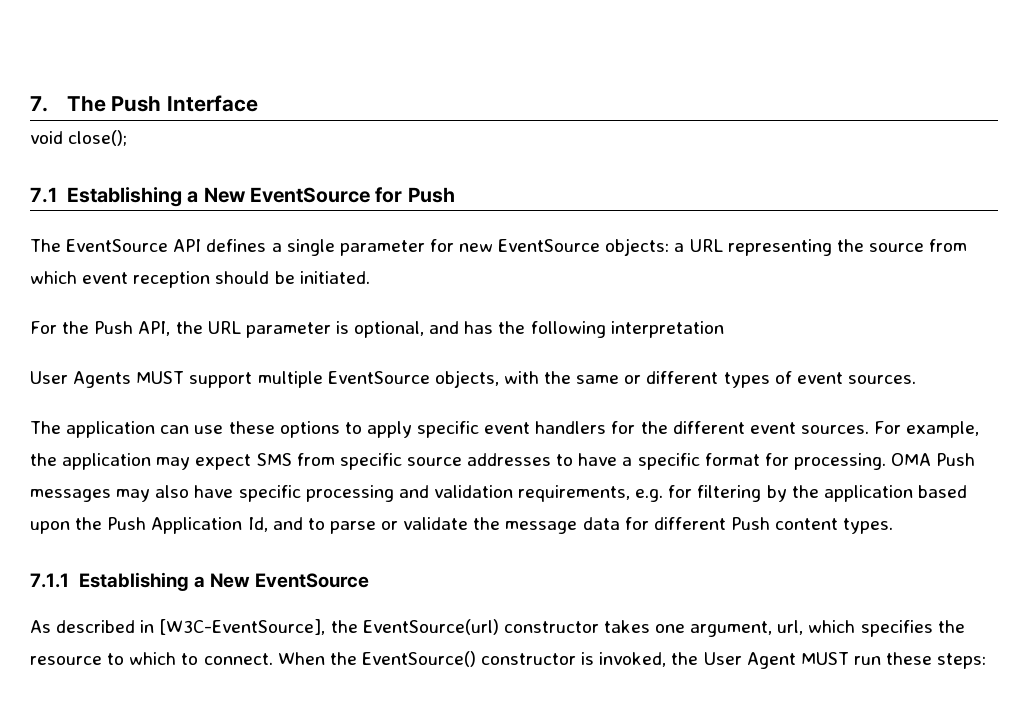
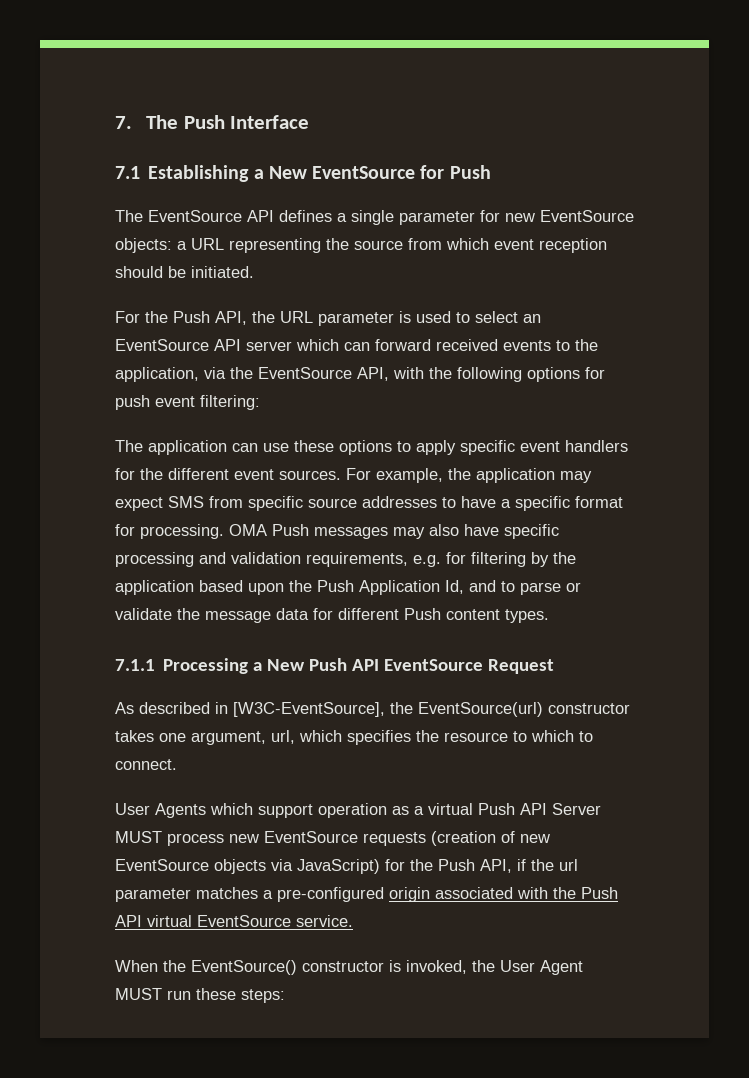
[30,130,128,146] // void close(); -> (310, 122) none
[354,321,724,338] [30,370,916,388] optional, and has the following interpretation // User Agents MUST support multiple EventSource objects, with the same or different types of event sources. -> [416,311,541,323] [115,339,598,351] [115,367,605,382] [115,395,260,410] used to select an EventSource API server which can forward received events to the application, via the EventSource API, with the following options for push event filtering:
[78,572,369,591] Establishing a New EventSource -> [163,658,555,674] Processing a New Push API EventSource Request
(273, 659) none -> [115,803,601,818] [115,831,550,846] [115,859,578,874] [115,887,618,902] [115,915,353,927] // User Agents which support operation as a virtual Push API Server MUST process new EventSource requests (creation of new EventSource objects via JavaScript) for the Push API, if the url parameter matches a pre-configured origin associated with the Push API virtual EventSource service. //

